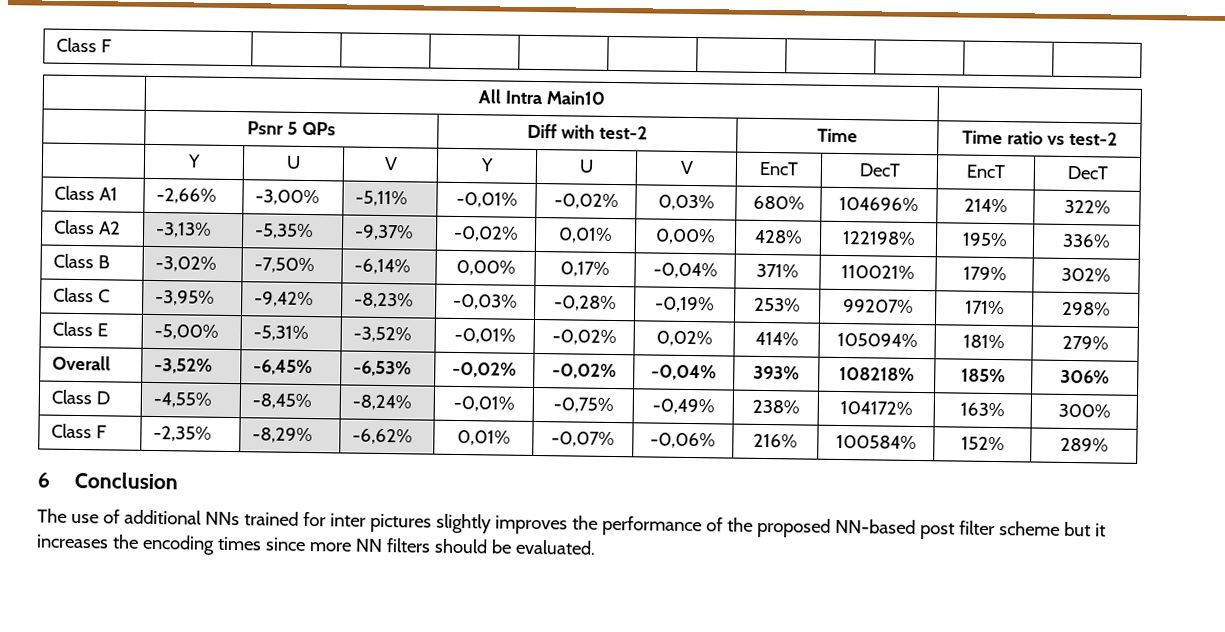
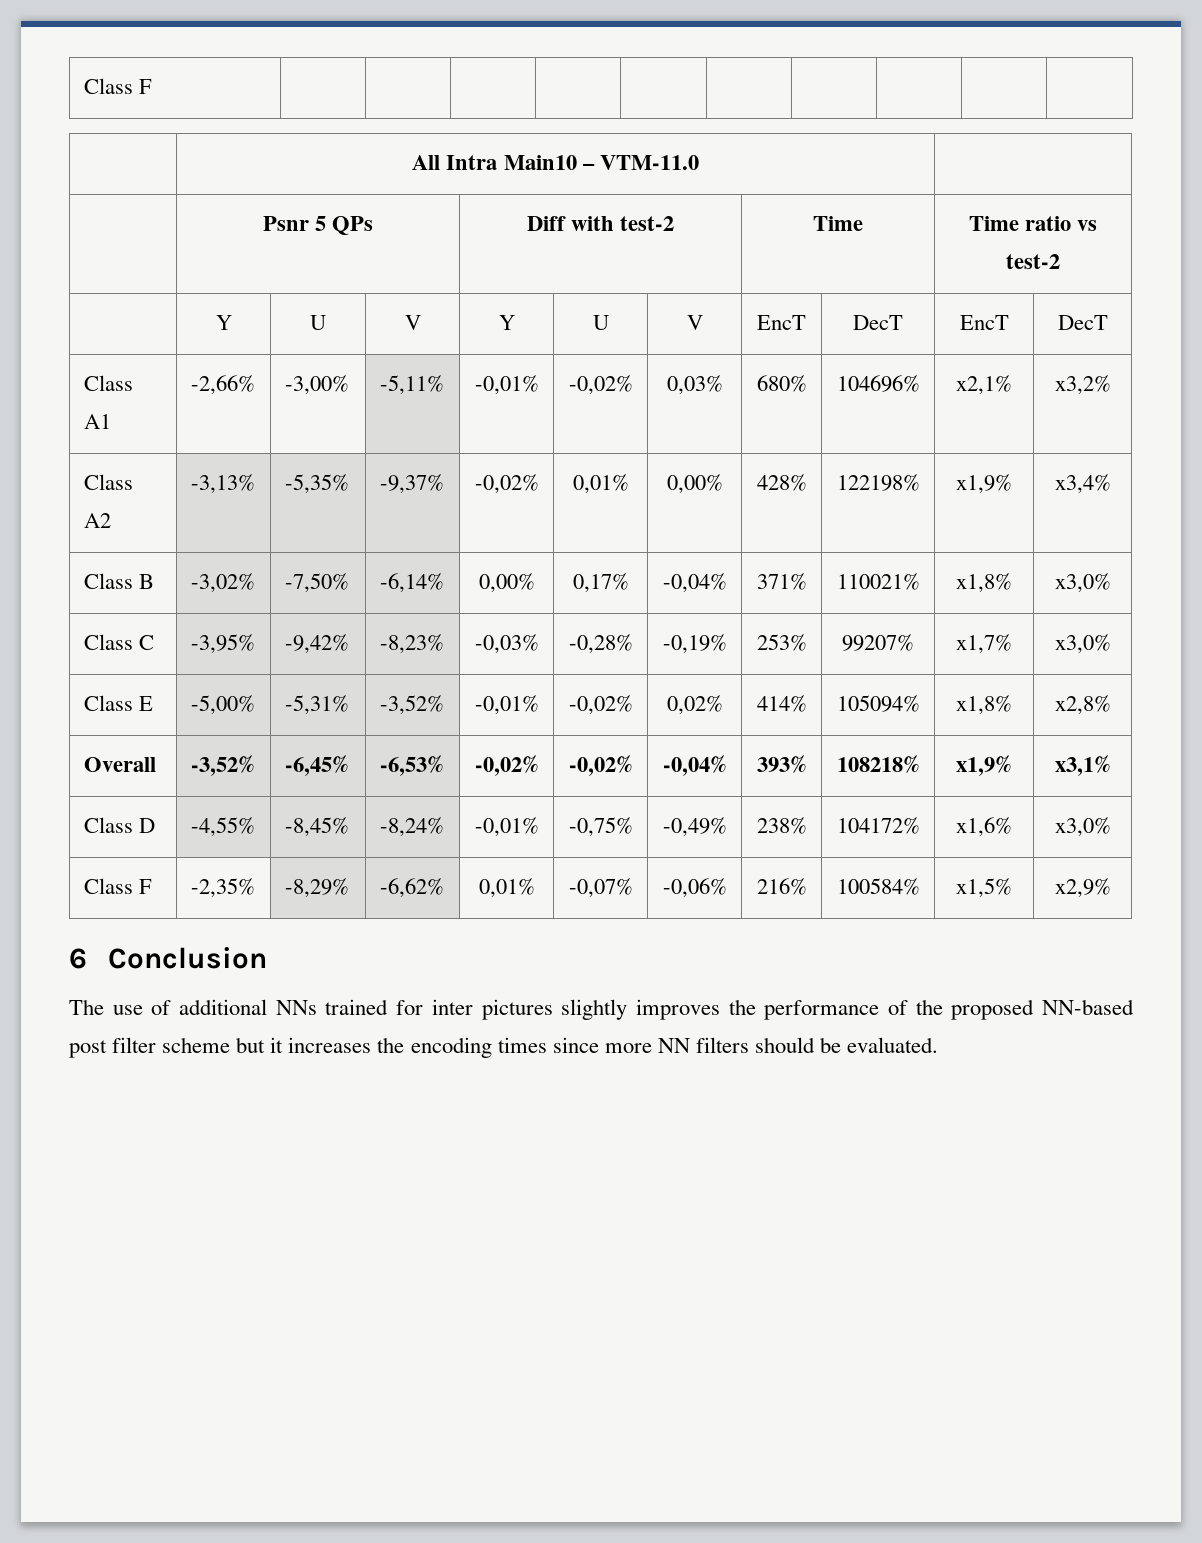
(605, 98) none -> [582,155,699,170] – VTM-11.0
[963,198,1008,213] [1063,199,1111,214] 214% | 322% -> [956,375,1012,395] [1054,375,1111,395] x2,1% | x3,2%
[962,232,1008,247] [1062,233,1111,248] 195% | 336% -> [956,474,1012,494] [1054,474,1111,494] x1,9% | x3,4%
[962,266,1007,281] [1061,267,1111,282] 179% | 302% -> [956,573,1012,593] [1054,573,1111,593] x1,8% | x3,0%
[964,300,1005,315] [1061,301,1111,316] 171% | 298% -> [956,634,1012,654] [1054,634,1111,654] x1,7% | x3,0%
[962,334,1005,349] [1061,335,1109,350] 181% | 279% -> [956,695,1012,715] [1054,695,1111,715] x1,8% | x2,8%
[961,368,1006,383] [1060,369,1110,384] 185% | 306% -> [956,755,1012,776] [1054,755,1111,776] x1,9% | x3,1%
[960,402,1005,417] [1057,403,1111,418] 163% | 300% -> [956,817,1012,837] [1054,817,1111,837] x1,6% | x3,0%
[960,436,1005,451] [1059,437,1109,452] 152% | 289% -> [956,878,1012,898] [1054,878,1111,898] x1,5% | x2,9%

